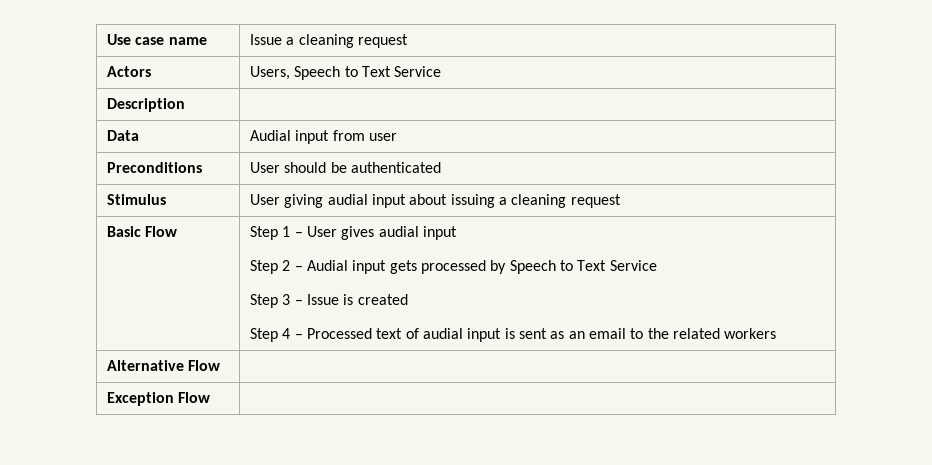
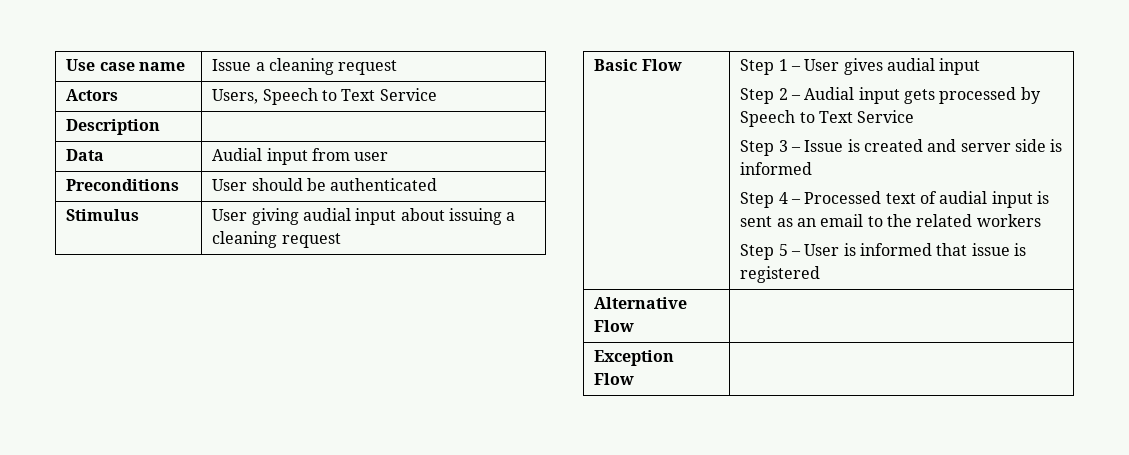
(408, 299) none -> [927,139,1063,152] [740,162,813,175] and server side is informed
(777, 333) none -> [740,243,1027,260] [740,266,821,283] // Step 5 – User is informed that issue is registered

